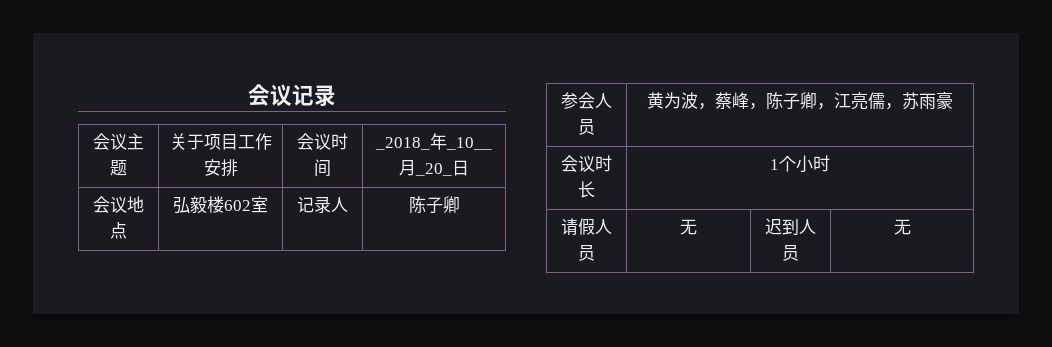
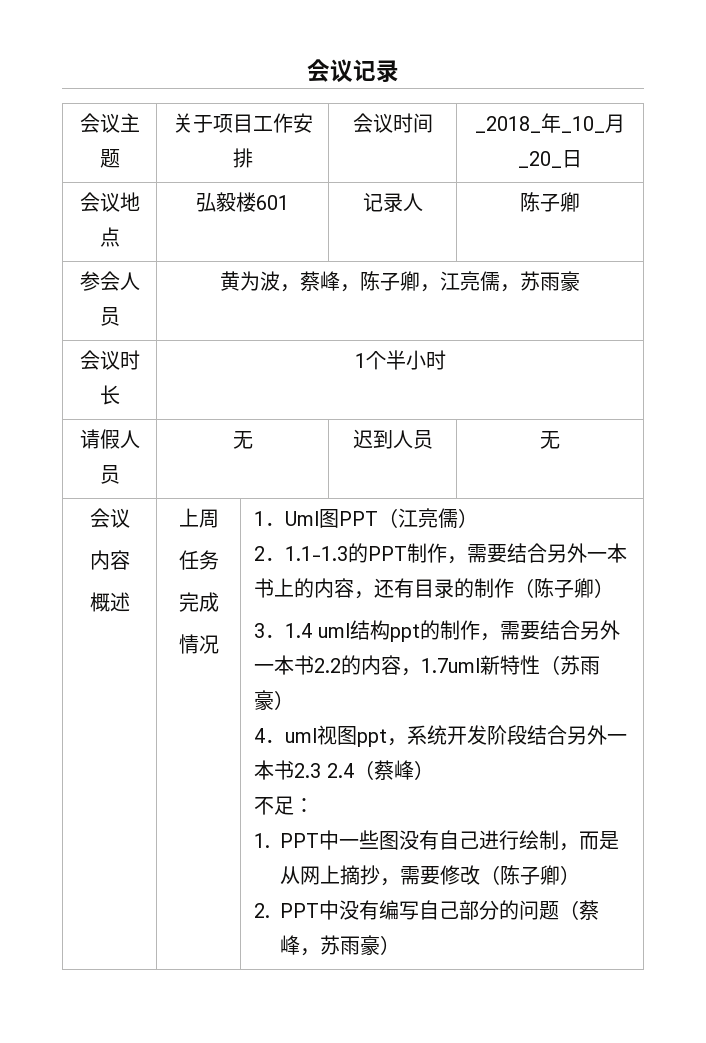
[446,137,492,150] _10__ -> [561,116,605,133] _10_
[224,196,268,213] 602室 -> [256,195,289,210] 601
(796, 164) none -> [385,350,406,370] 半
(911, 227) none -> [89,508,130,528] [89,550,130,570] [89,592,130,612] [178,508,219,528] [178,550,219,570] [178,592,219,612] [178,634,219,654] [254,508,479,528] [254,543,628,564] [254,578,615,599] [254,620,620,642] [254,655,601,676] [254,690,295,710] [254,725,628,747] [254,760,434,780] [254,796,315,815] [254,830,620,851] [280,865,581,886] [254,900,600,920] [280,935,401,956] // 会议 // 内容 // 概述 | 上周 // 任务 // 完成 // 情况 | 1．Uml图PPT（江亮儒） // 2．1.1-1.3的PPT制作，需要结合另外一本书上的内容，还有目录的制作（陈子卿） // 3．1.4 uml结构ppt的制作，需要结合另外一本书2.2的内容，1.7uml新特性（苏雨豪） // 4．uml视图ppt，系统开发阶段结合另外一本书2.3 2.4（蔡峰） // 不足： // 1. PPT中一些图没有自己进行绘制，而是从网上摘抄，需要修改（陈子卿） // 2. PPT中没有编写自己部分的问题（蔡峰，苏雨豪）

